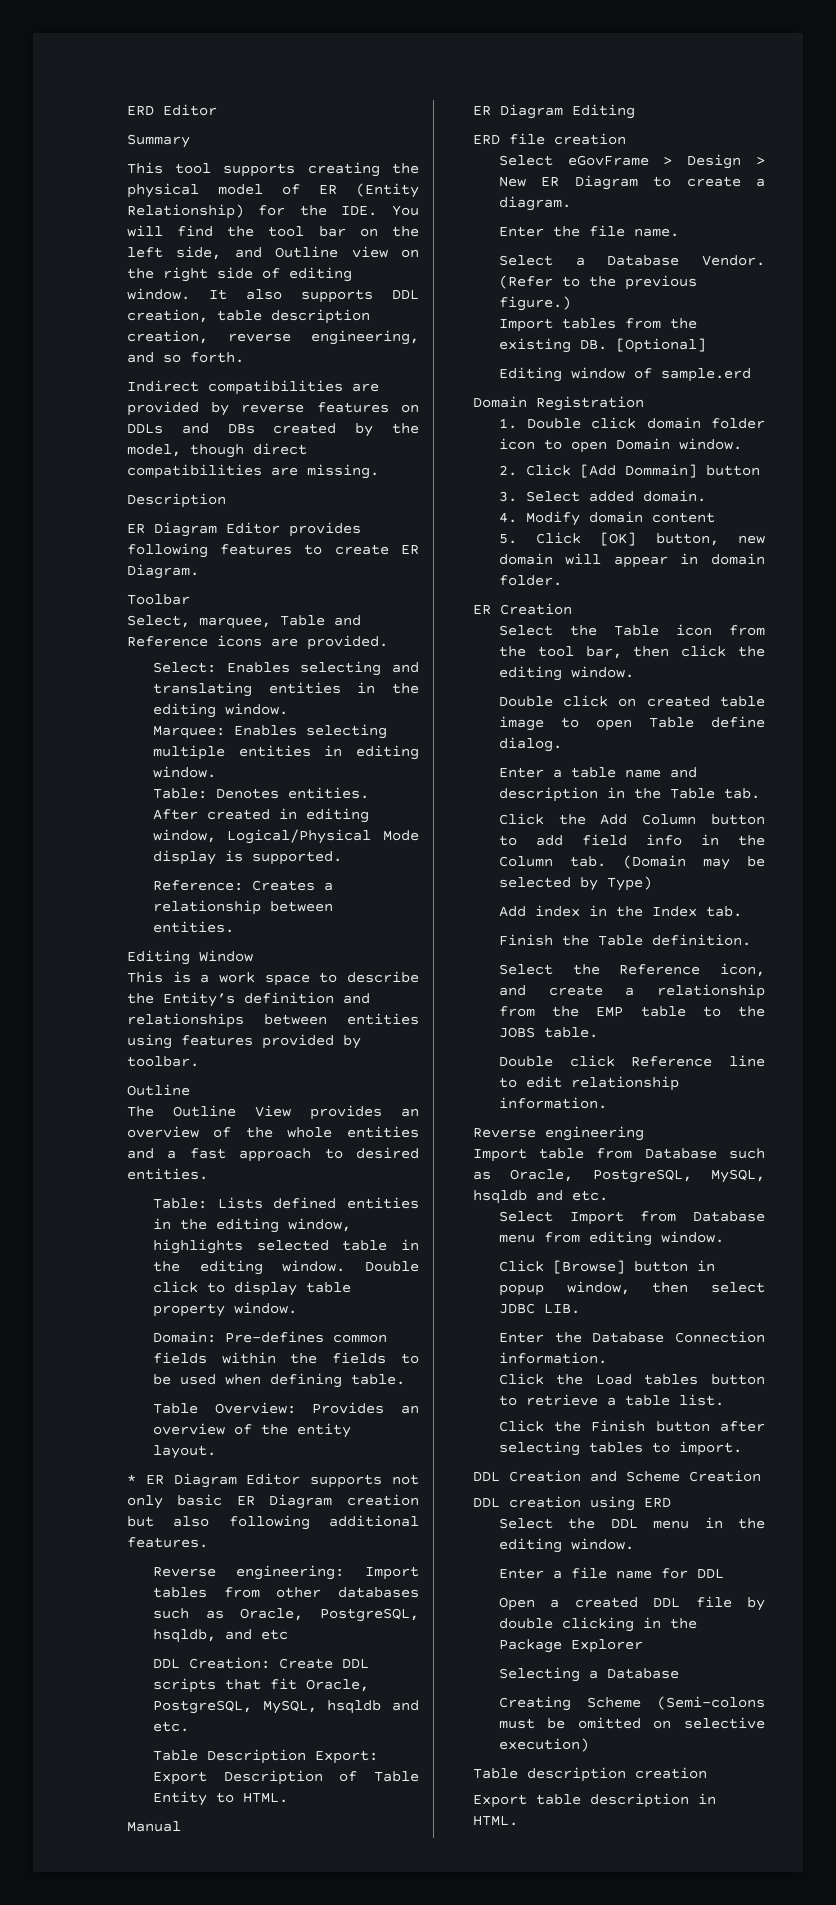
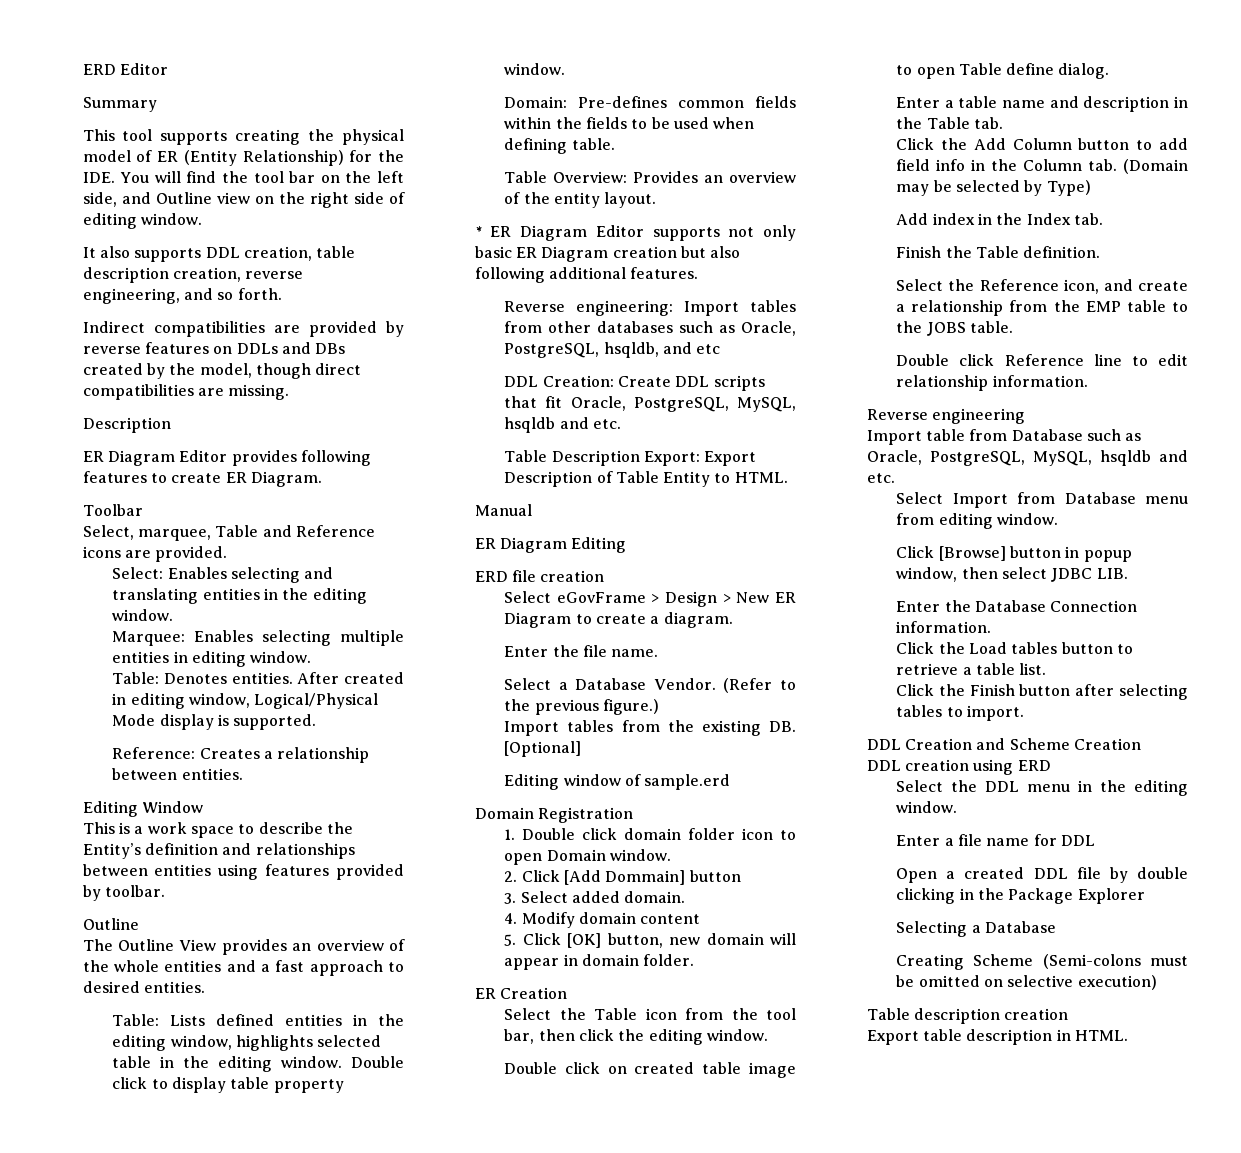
(190, 294) none -> (202, 219) //

